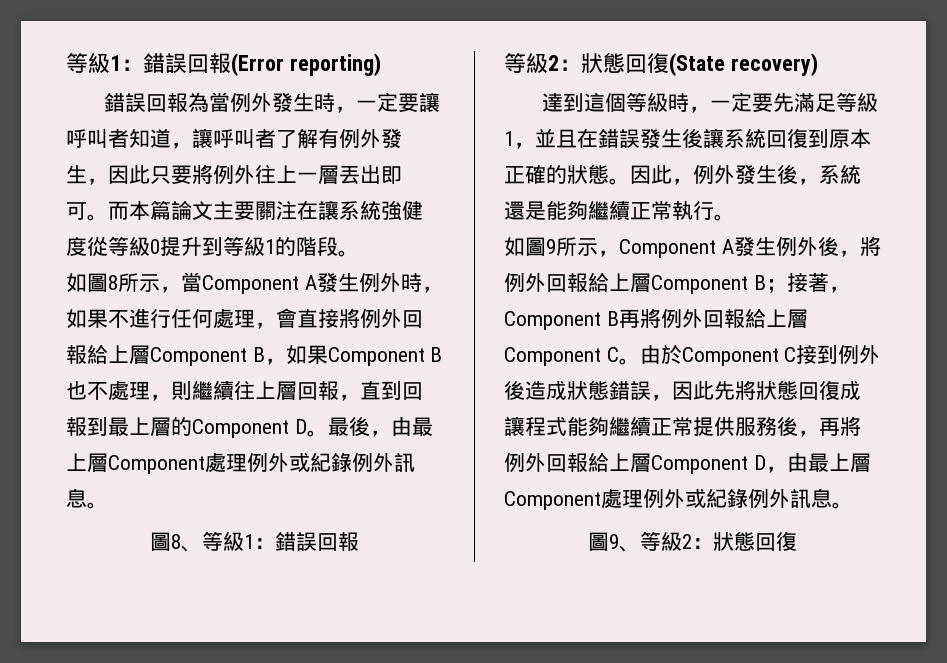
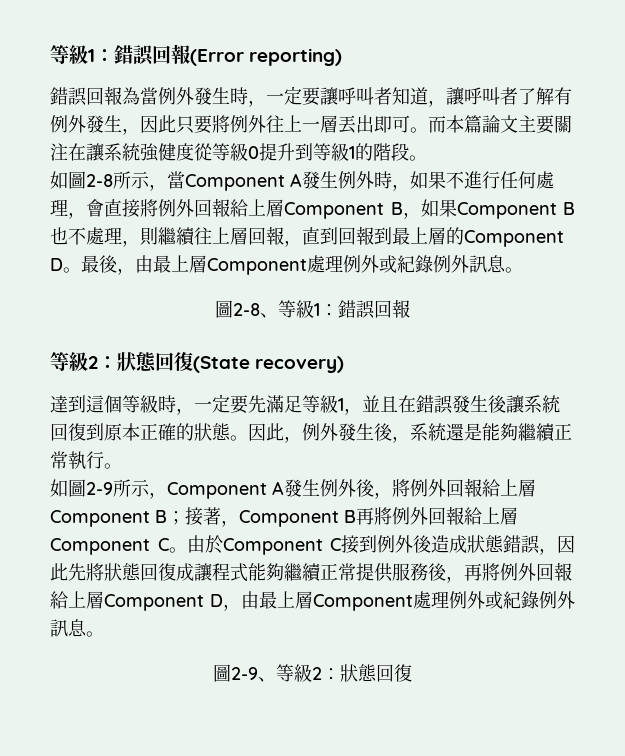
[108,275,118,290] 8 -> [86,174,113,187] 2-8
[171,534,181,549] 8 -> [233,303,260,316] 2-8
[546,239,556,254] 9 -> [86,482,113,495] 2-9
[609,534,619,549] 9 -> [231,667,258,680] 2-9

